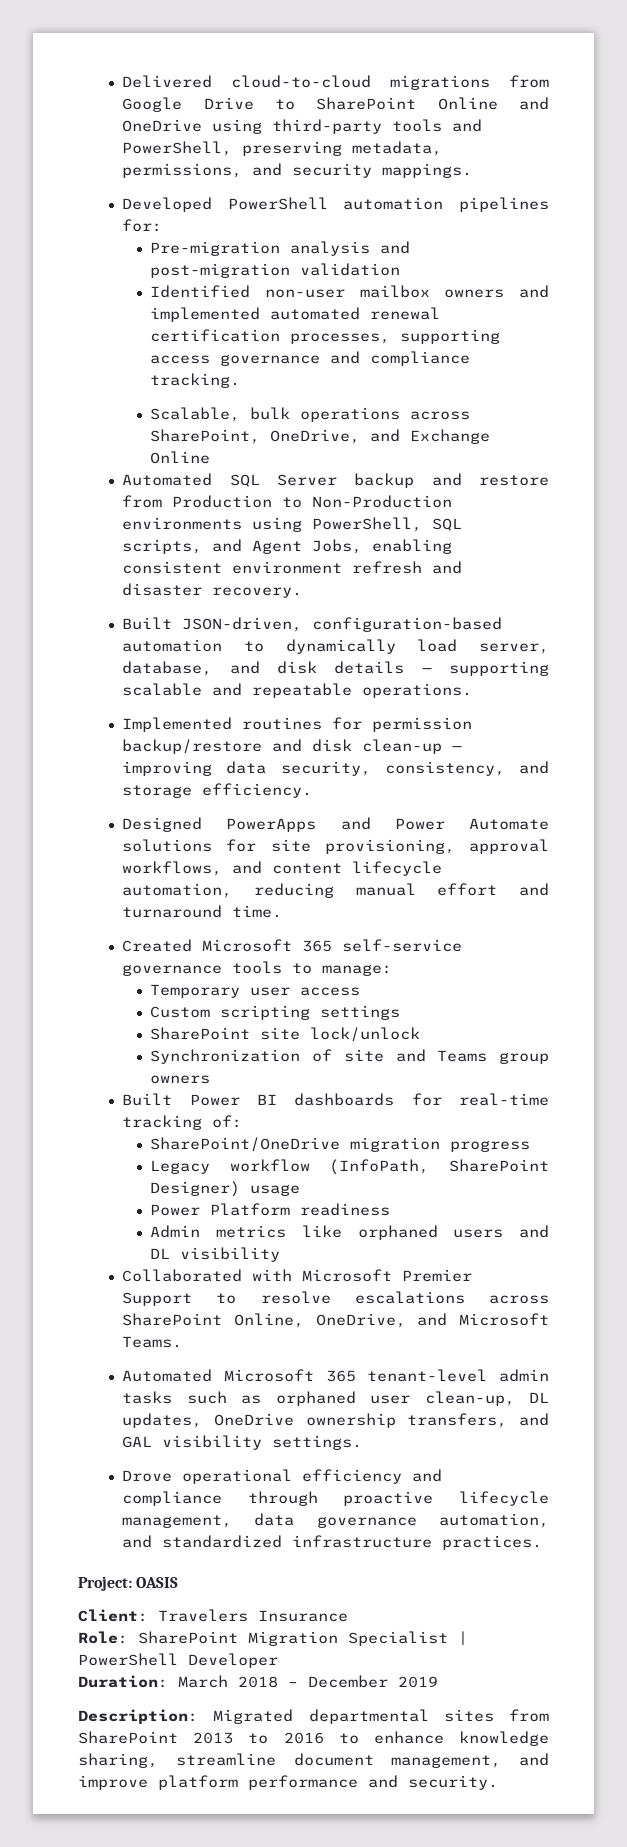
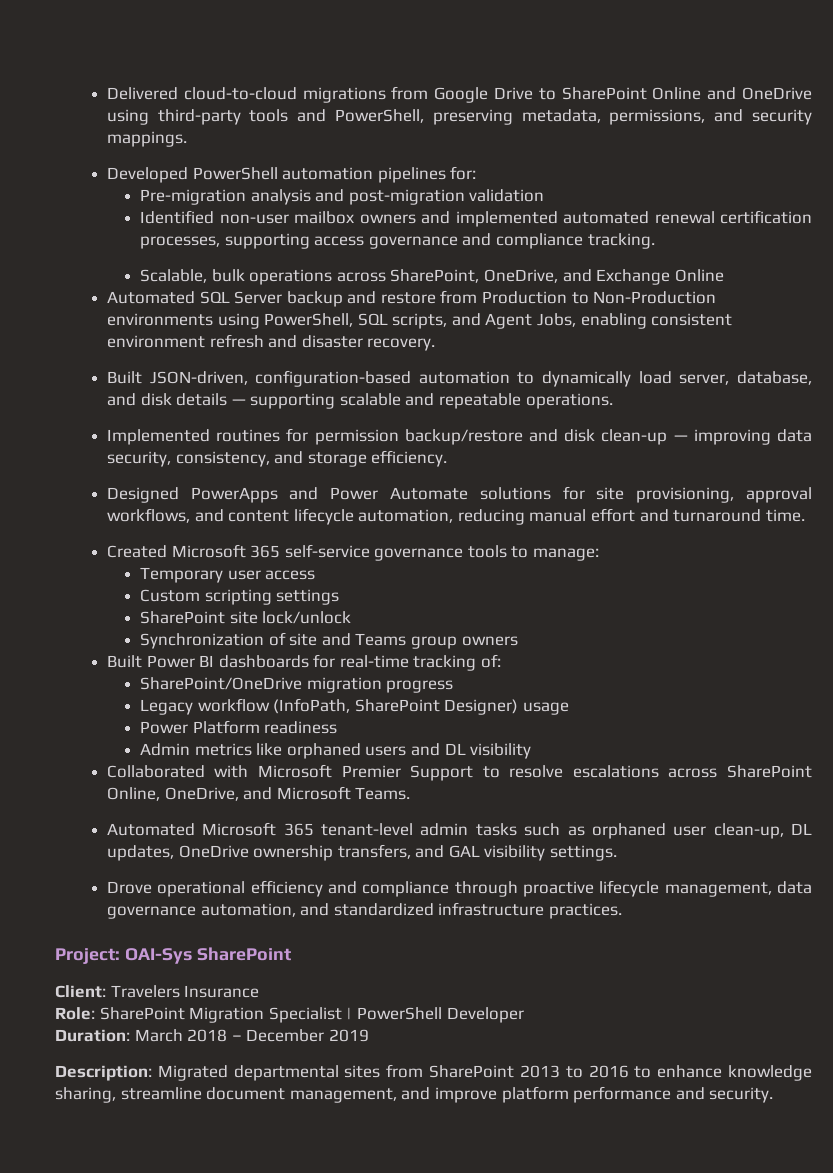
[136,1577,179,1588] OASIS -> [124,947,291,964] OAI-Sys SharePoint

